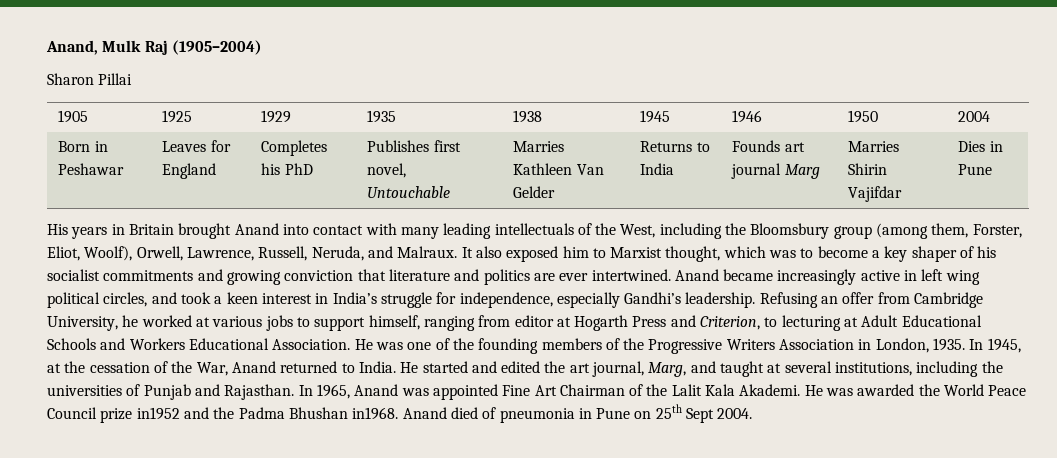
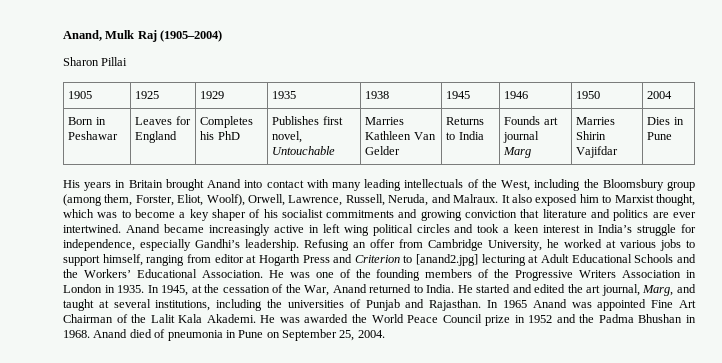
[103,292,148,307] circles, -> [416,224,450,233] circles
[700,316,778,330] Criterion, to -> [354,254,479,266] Criterion to [anand2.jpg]
[129,338,185,350] Workers -> [63,269,131,278] the Workers’
[875,338,929,353] London, -> [63,284,115,293] London in
[316,384,350,399] 1965, -> [502,300,527,308] 1965
[136,407,180,420] in1952 -> [514,315,553,323] in 1952
[352,407,399,420] in1968. -> [686,315,696,323] [63,330,90,338] in 1968.
[655,404,715,423] 25th Sept -> [282,329,355,341] September 25,

